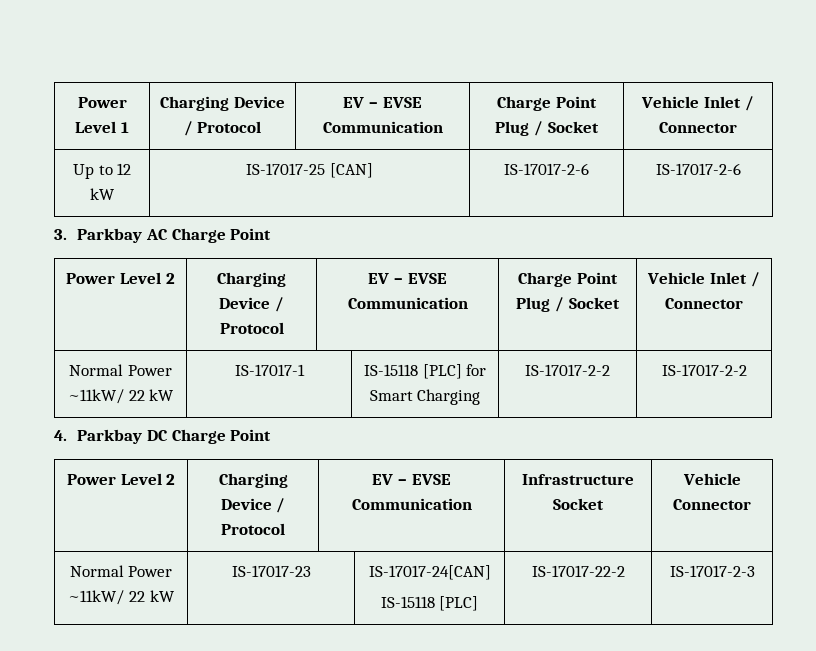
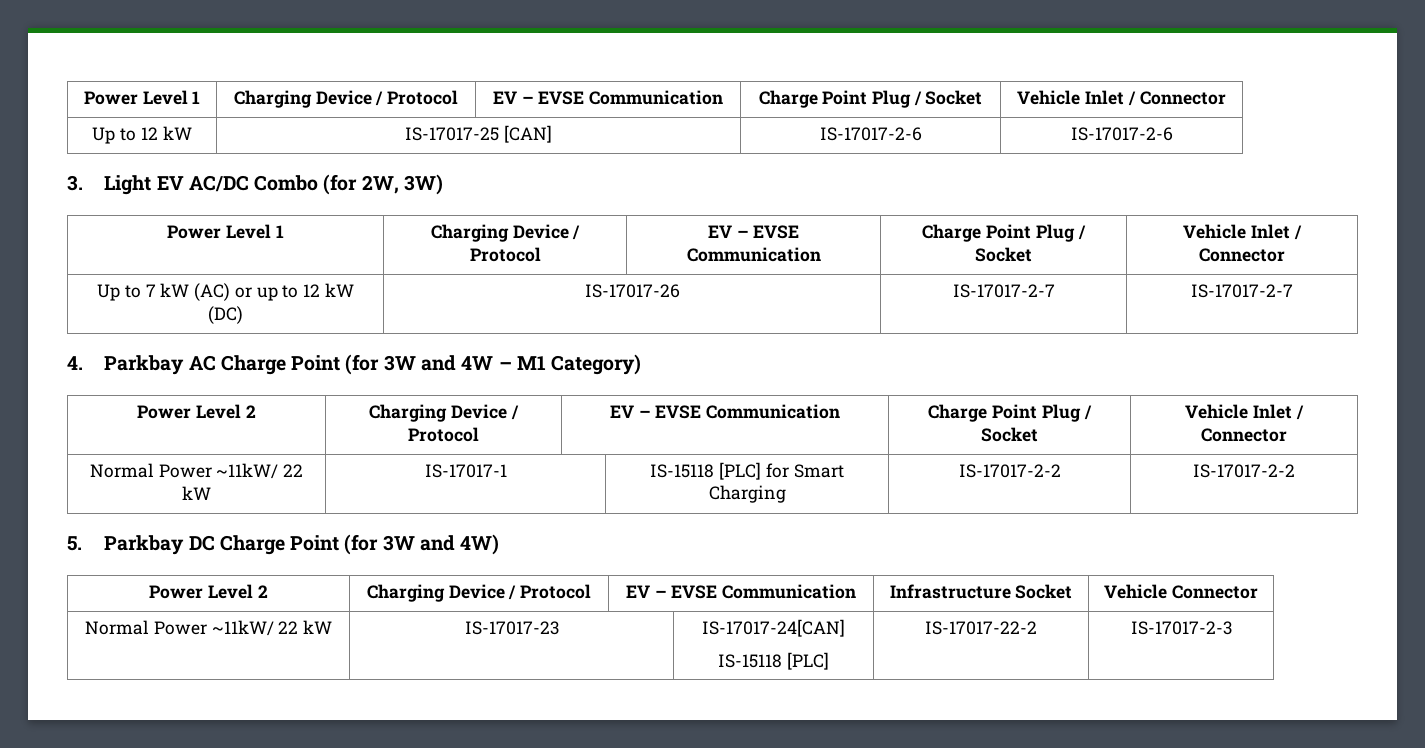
[77,228,272,243] Parkbay AC Charge Point -> [104,174,444,195] [167,224,284,239] [430,224,581,242] [469,247,541,262] [707,225,800,239] [686,247,821,262] [922,224,1086,242] [975,247,1032,262] [1183,224,1302,240] [1199,248,1285,262] [97,283,354,301] [208,306,243,324] [584,284,680,298] [952,284,1055,298] [1191,284,1293,298] [67,354,642,375] Light EV AC/DC Combo (for 2W, 3W) // Power Level 1 | Charging Device / Protocol | EV – EVSE Communication | Charge Point Plug / Socket | Vehicle Inlet / Connector // Up to 7 kW (AC) or up to 12 kW (DC) | IS-17017-26 | IS-17017-2-7 | IS-17017-2-7 // 4. Parkbay AC Charge Point (for 3W and 4W – M1 Category)
[54,430,67,441] 4. -> [67,536,82,551] 5.
(272, 435) none -> [344,534,500,555] (for 3W and 4W)

